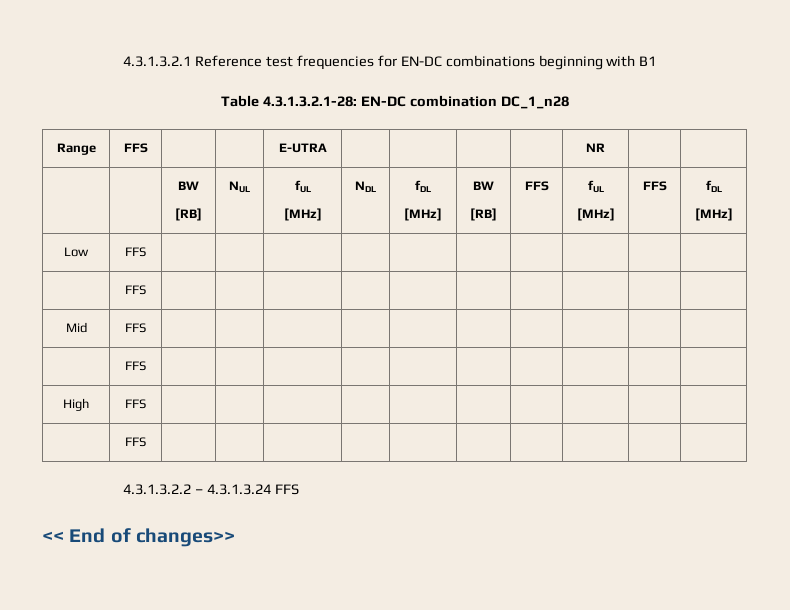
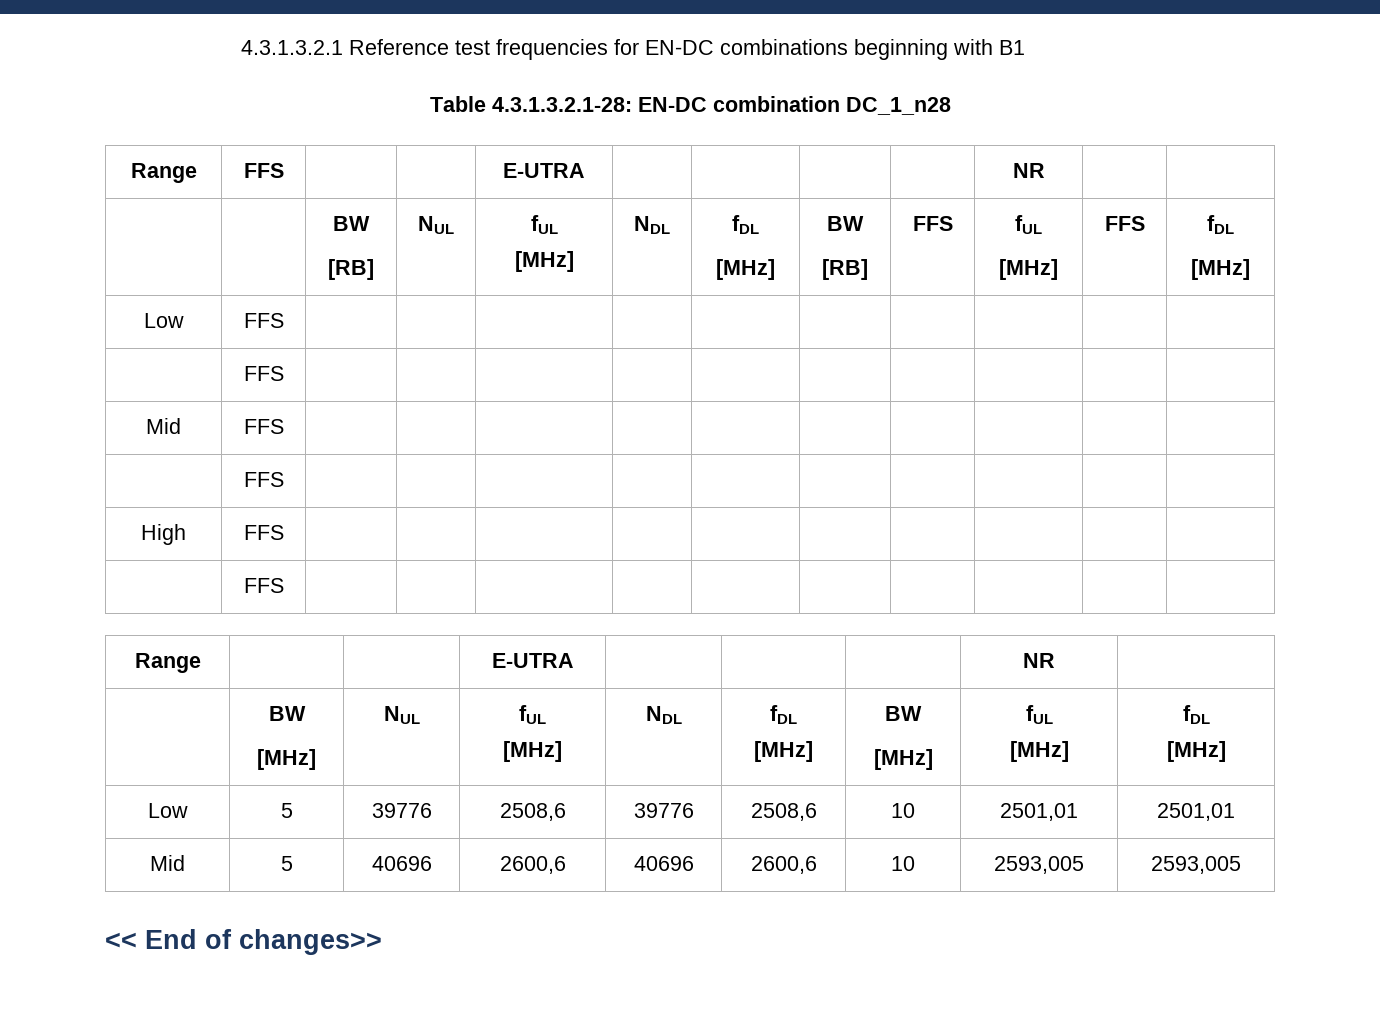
[123,484,299,495] // 4.3.1.3.2.2 – 4.3.1.3.24 FFS -> [134,653,201,673] [491,653,574,668] [1023,653,1055,668] [268,706,306,721] [257,749,316,770] [383,706,420,724] [519,705,546,724] [503,741,562,762] [645,706,682,724] [770,705,797,724] [754,741,813,762] [885,706,922,721] [873,749,933,770] [1025,705,1053,724] [1009,741,1069,762] [1182,705,1210,724] [1166,741,1226,762] [147,803,188,818] [280,803,293,818] [371,803,432,818] [499,803,566,821] [633,803,694,818] [750,803,817,821] [891,803,915,818] [1000,803,1078,821] [1157,803,1235,821] [150,855,185,871] [280,856,293,871] [371,856,432,871] [499,856,566,874] [633,856,694,871] [750,856,817,874] [891,856,915,871] [994,856,1084,874] [1151,856,1241,874] // Range | | | E-UTRA | | | | NR | // | BW // [MHz] | NUL | fUL // [MHz] | NDL | fDL // [MHz] | BW // [MHz] | fUL // [MHz] | fDL // [MHz] // Low | 5 | 39776 | 2508,6 | 39776 | 2508,6 | 10 | 2501,01 | 2501,01 // Mid | 5 | 40696 | 2600,6 | 40696 | 2600,6 | 10 | 2593,005 | 2593,005

